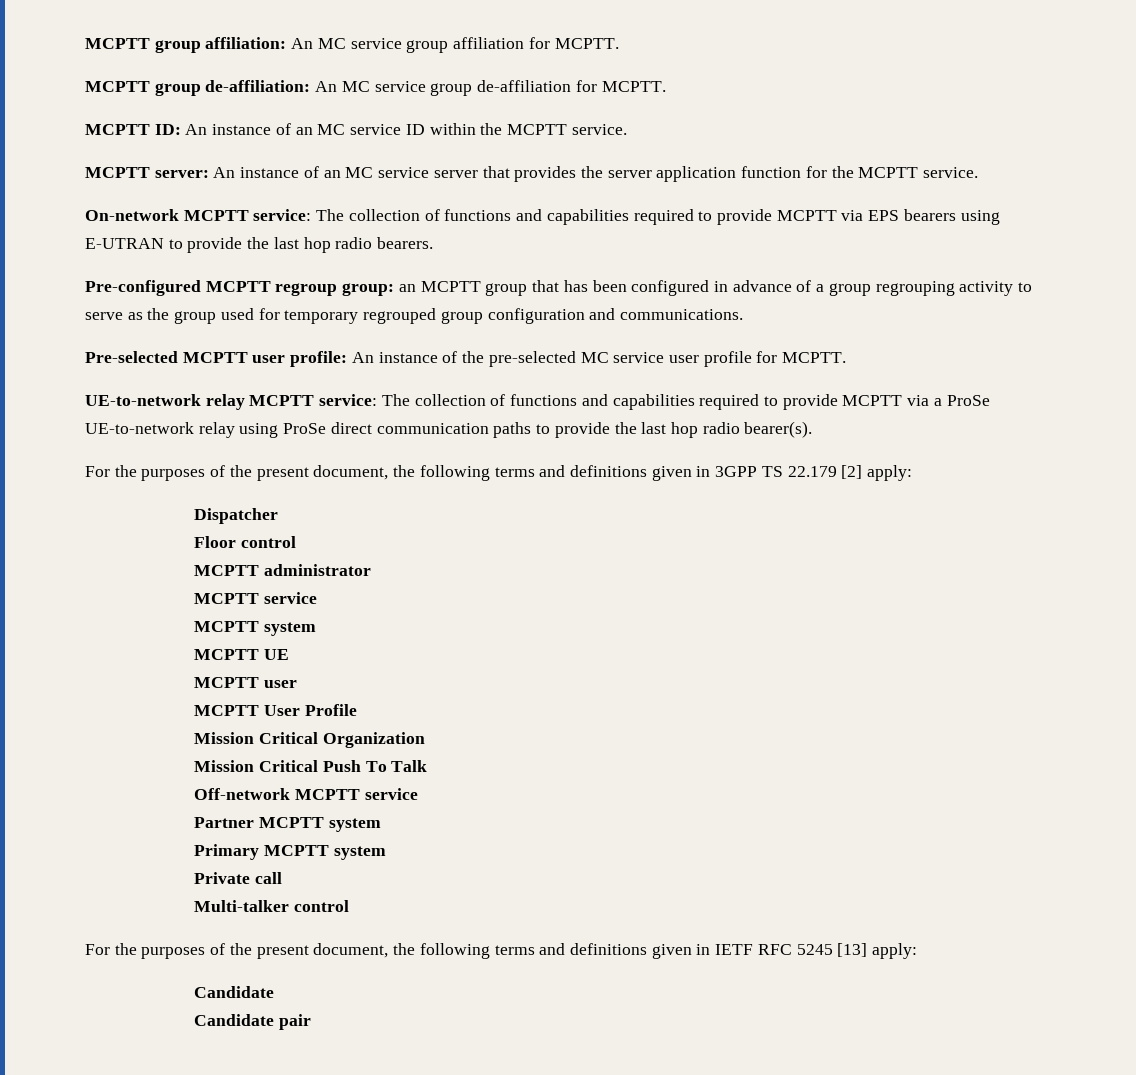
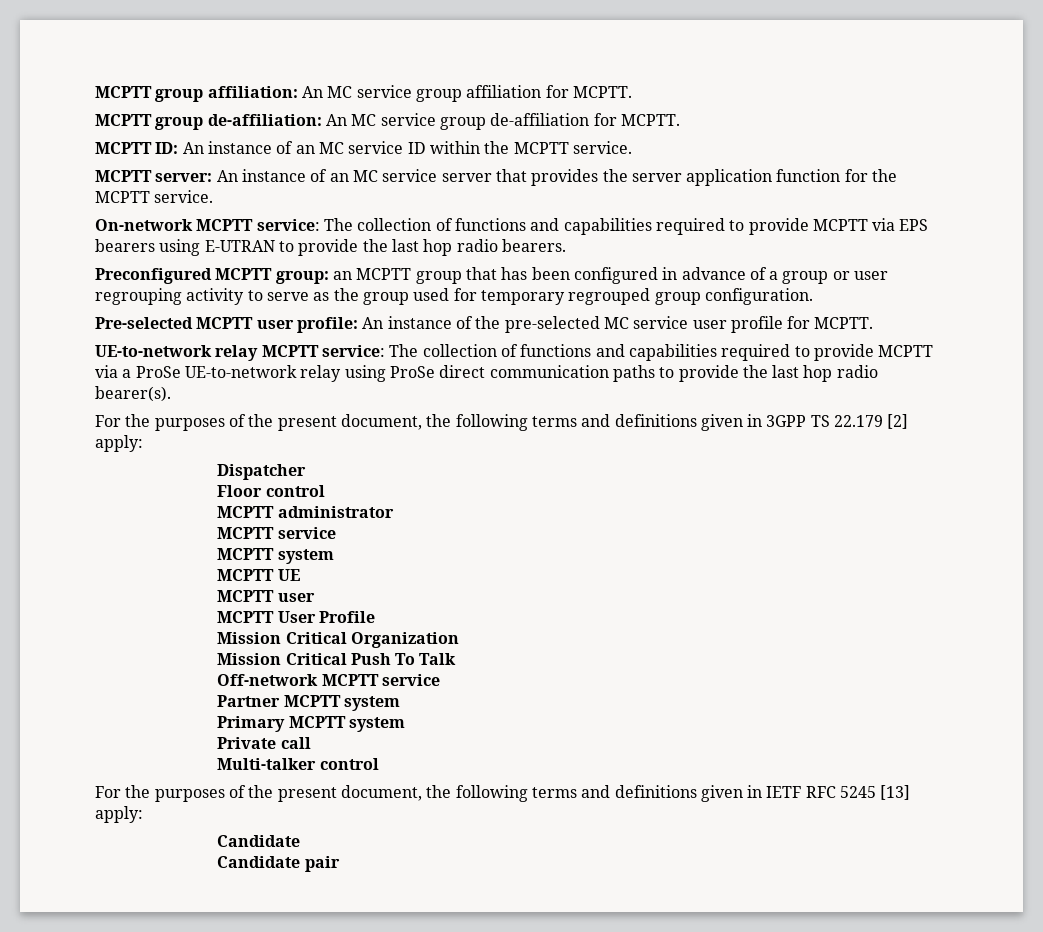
[85,280,338,296] Pre-configured MCPTT regroup -> [95,268,273,284] Preconfigured MCPTT
(871, 289) none -> [832,271,889,280] or user
[487,308,743,324] configuration and communications. -> [704,288,813,305] configuration.

